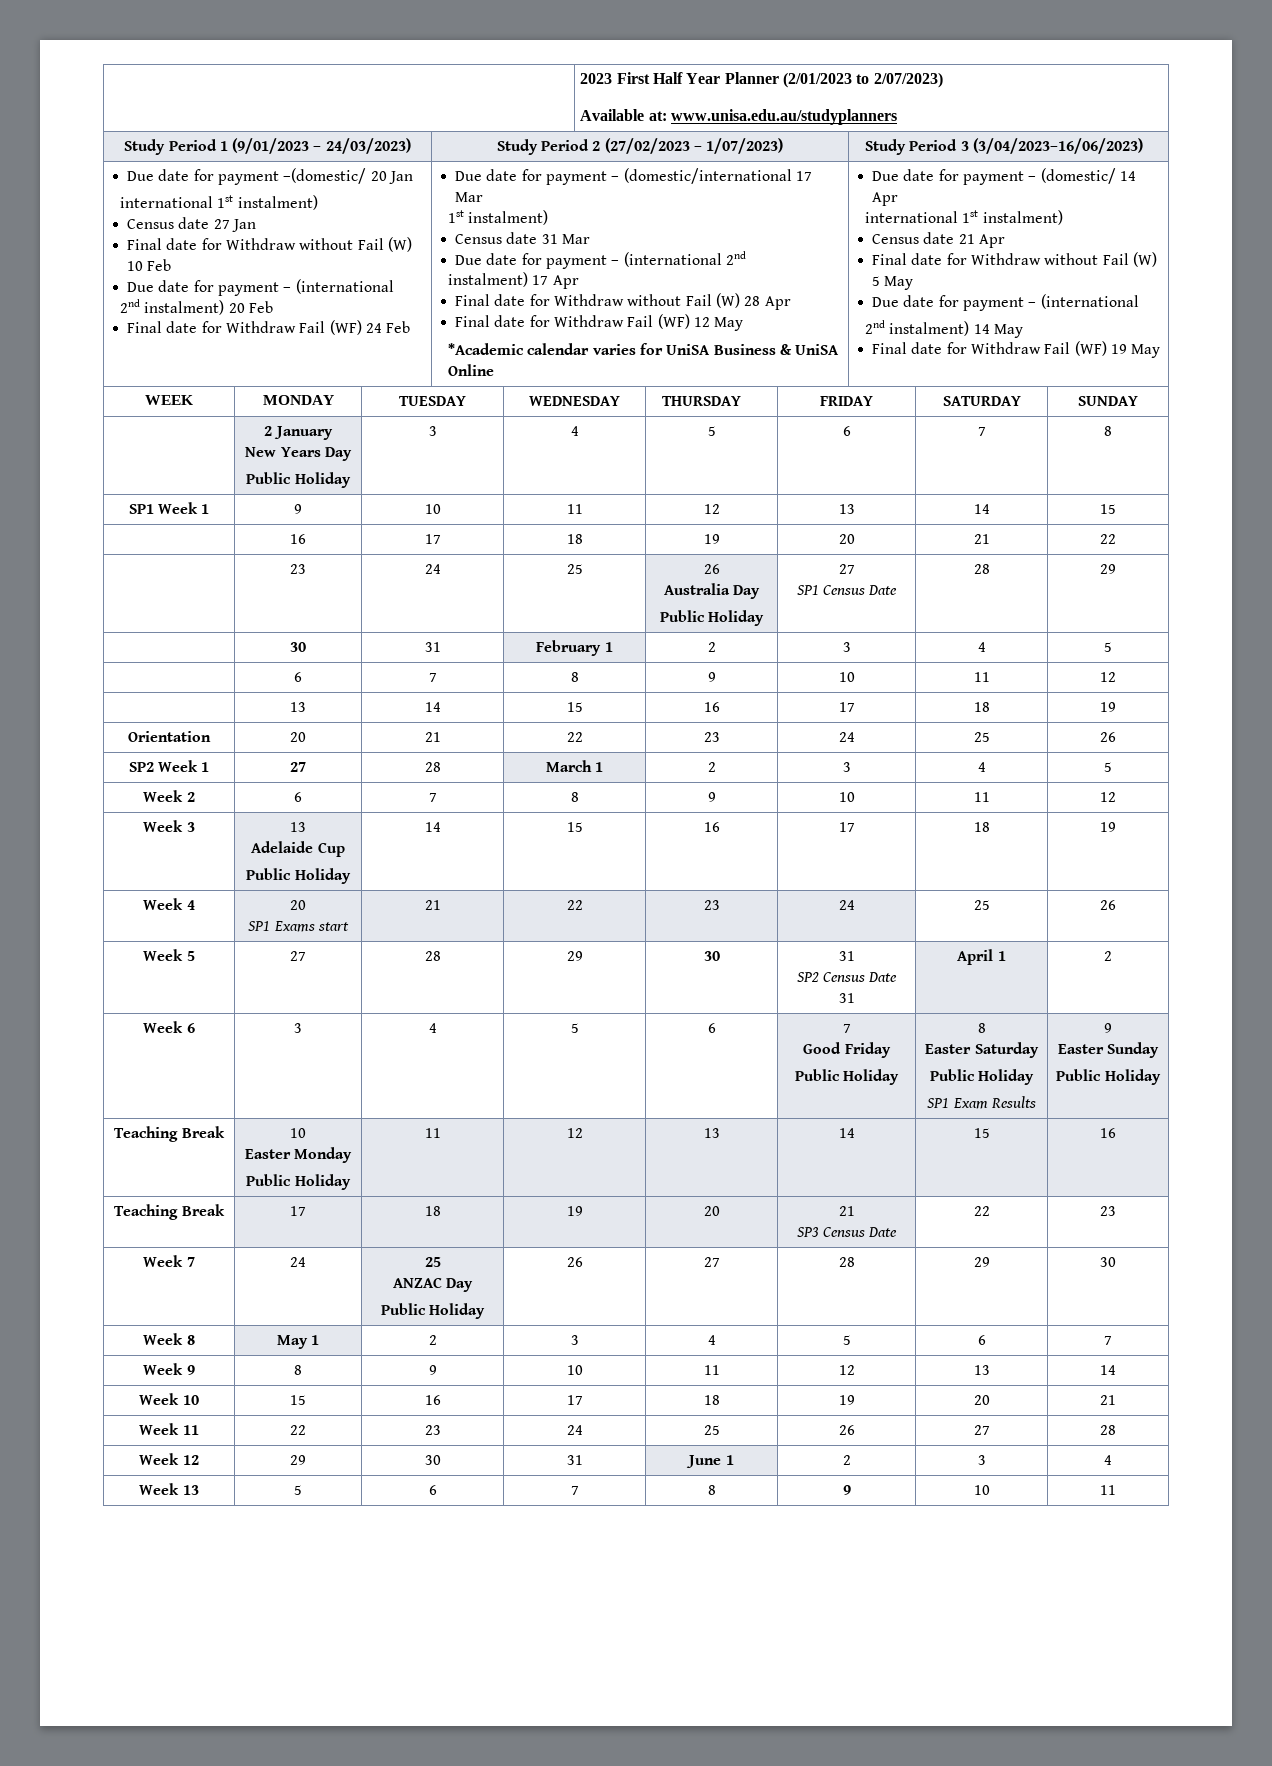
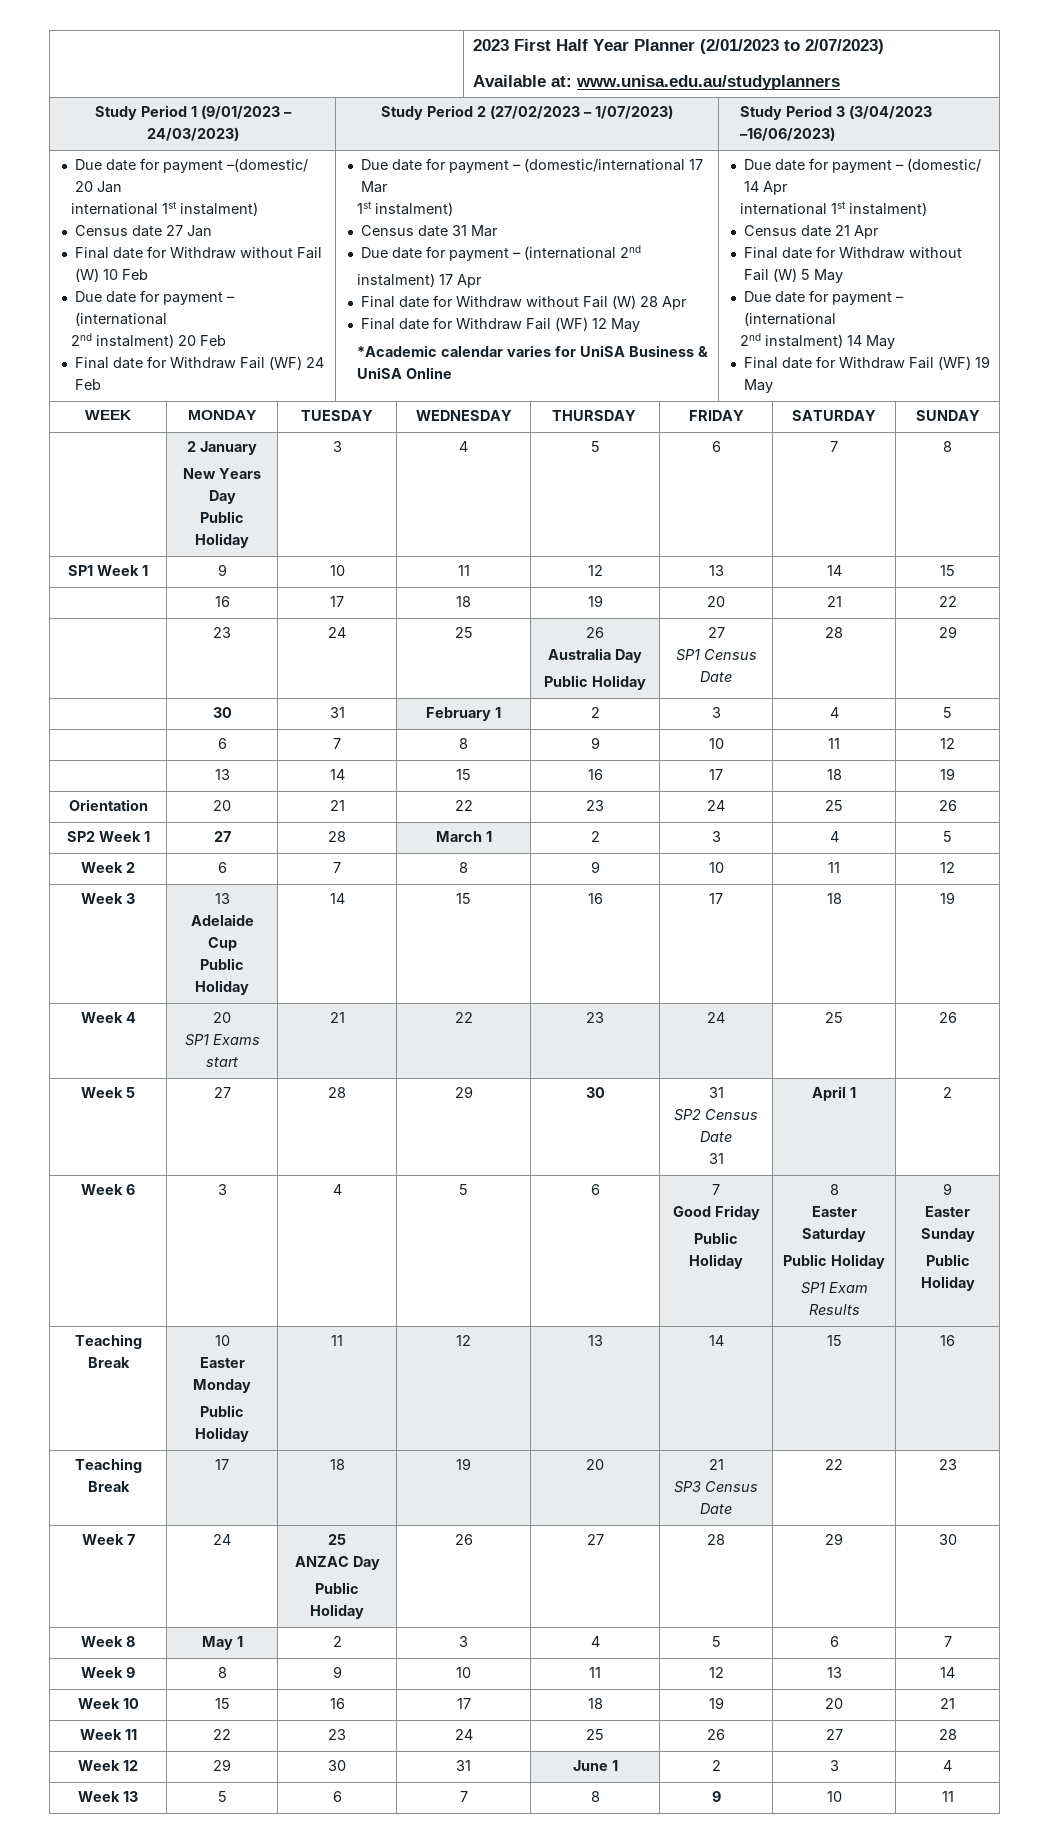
[973,138,1144,154] (3/04/2023–16/06/2023) -> [848,105,932,119] [739,127,835,141] (3/04/2023 –16/06/2023)

